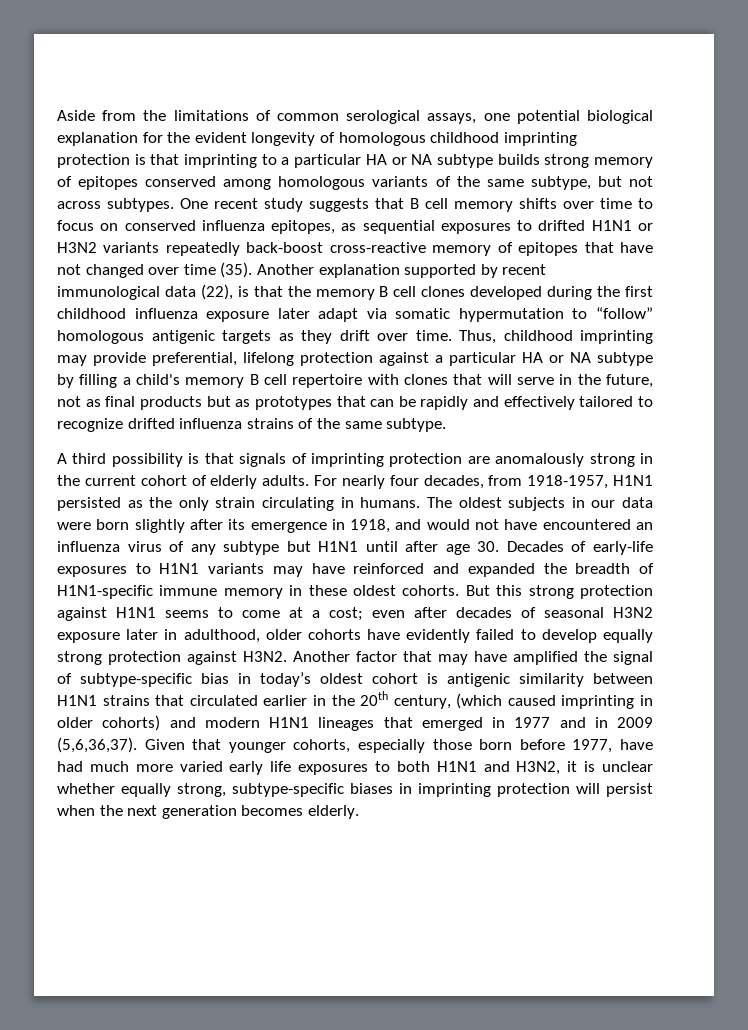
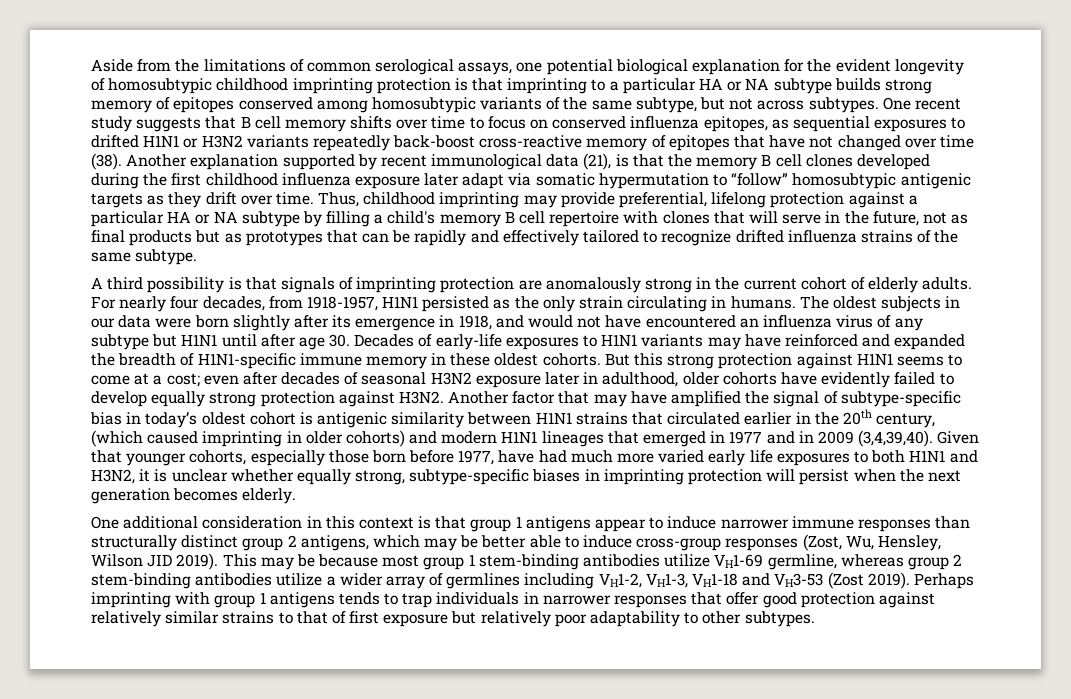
[338,132,426,146] homologous -> [108,78,213,94] homosubtypic
[278,176,366,190] homologous -> [371,97,476,113] homosubtypic
[220,262,253,278] (35). -> [91,153,122,170] (38).
[200,284,233,300] (22), -> [583,153,612,170] (21),
[57,330,144,344] homologous -> [792,173,897,189] homosubtypic
[57,737,137,753] (5,6,36,37). -> [858,430,934,447] (3,4,39,40).
(359, 812) none -> [91,516,971,532] [91,534,941,551] [91,553,963,570] [91,572,974,589] [91,592,935,608] [91,611,815,627] // One additional consideration in this context is that group 1 antigens appear to induce narrower immune responses than structurally distinct group 2 antigens, which may be better able to induce cross-group responses (Zost, Wu, Hensley, Wilson JID 2019). This may be because most group 1 stem-binding antibodies utilize VH1-69 germline, whereas group 2 stem-binding antibodies utilize a wider array of germlines including VH1-2, VH1-3, VH1-18 and VH3-53 (Zost 2019). Perhaps imprinting with group 1 antigens tends to trap individuals in narrower responses that offer good protection against relatively similar strains to that of first exposure but relatively poor adaptability to other subtypes.

